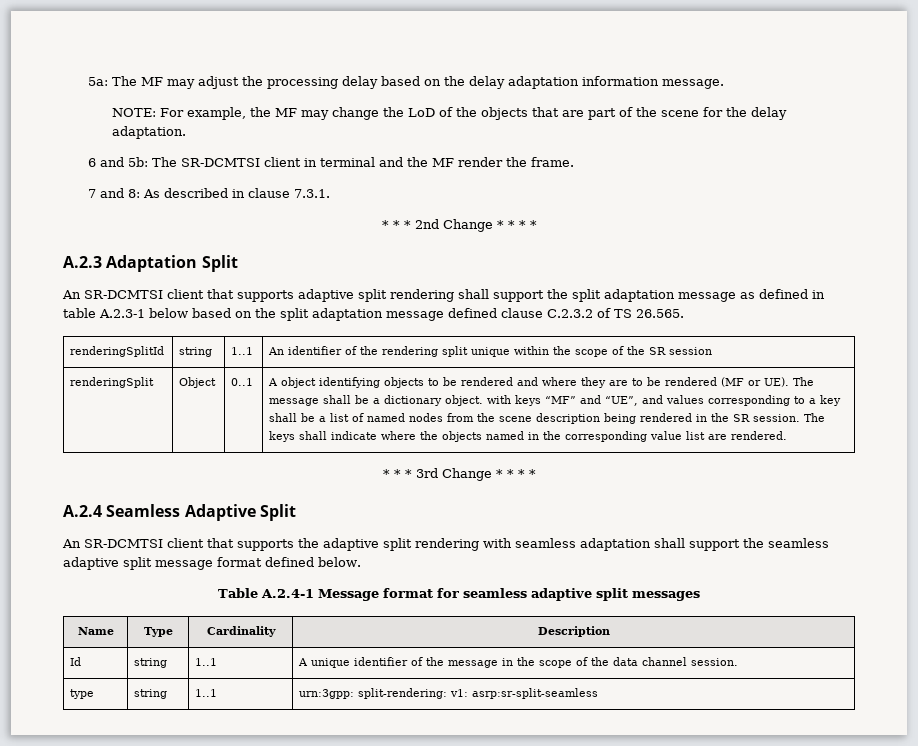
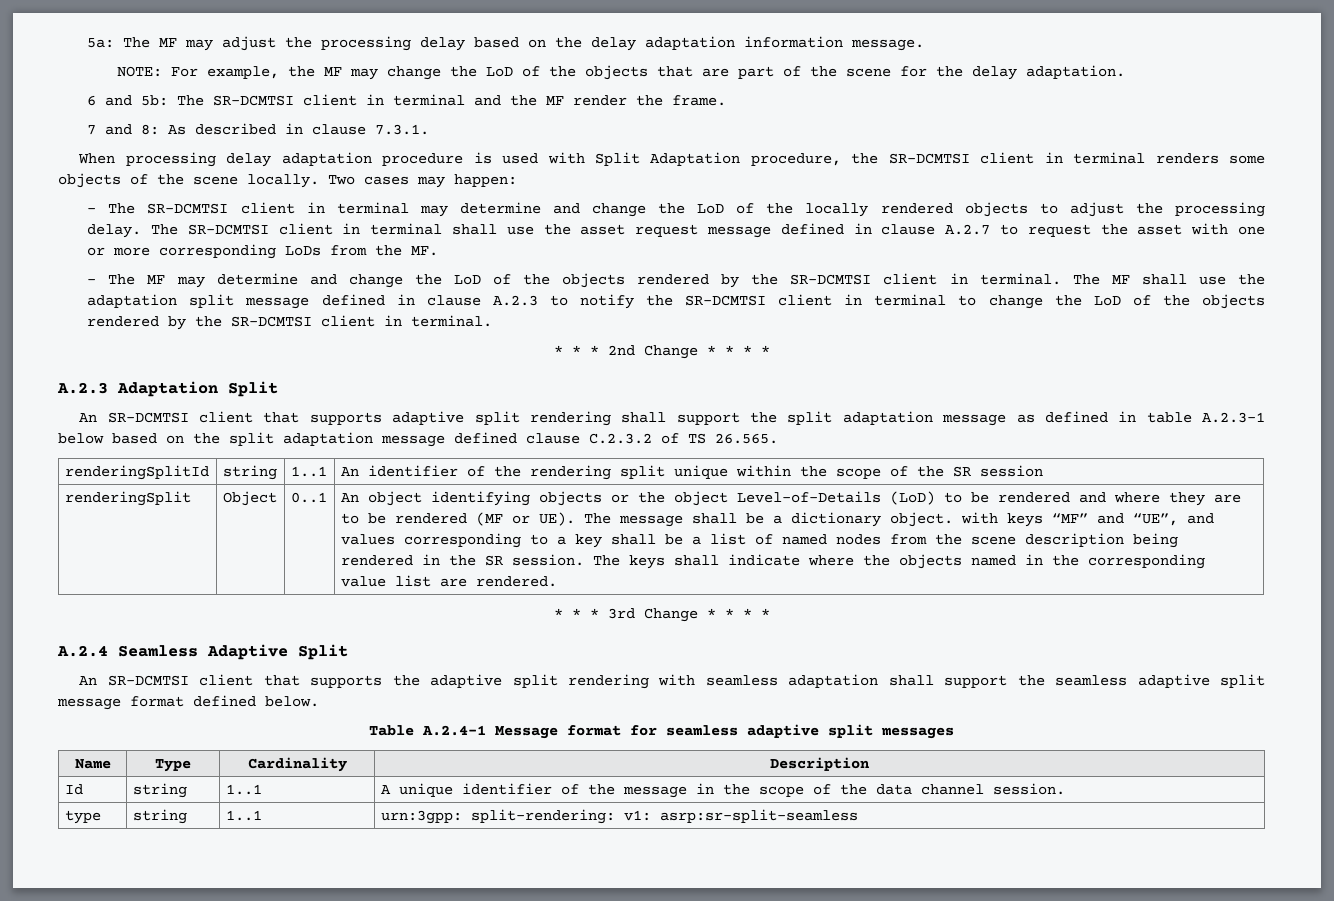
(330, 193) none -> [78,152,1265,167] [58,173,517,188] [87,202,1266,217] [87,223,1265,238] [87,244,439,259] [87,273,1265,288] [87,294,1266,309] [87,315,493,330] // When processing delay adaptation procedure is used with Split Adaptation procedure, the SR-DCMTSI client in terminal renders some objects of the scene locally. Two cases may happen: // - The SR-DCMTSI client in terminal may determine and change the LoD of the locally rendered objects to adjust the processing delay. The SR-DCMTSI client in terminal shall use the asset request message defined in clause A.2.7 to request the asset with one or more corresponding LoDs from the MF. // - The MF may determine and change the LoD of the objects rendered by the SR-DCMTSI client in terminal. The MF shall use the adaptation split message defined in clause A.2.3 to notify the SR-DCMTSI client in terminal to change the LoD of the objects rendered by the SR-DCMTSI client in terminal.
[268,378,279,386] A -> [340,493,359,502] An
(425, 382) none -> [610,491,935,506] or the object Level-of-Details (LoD)

